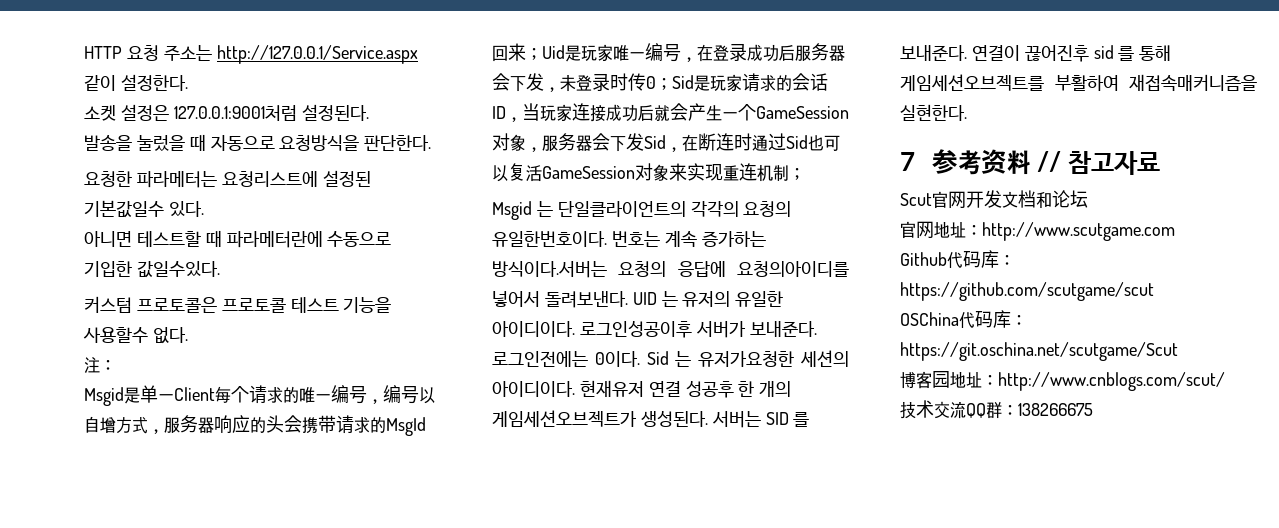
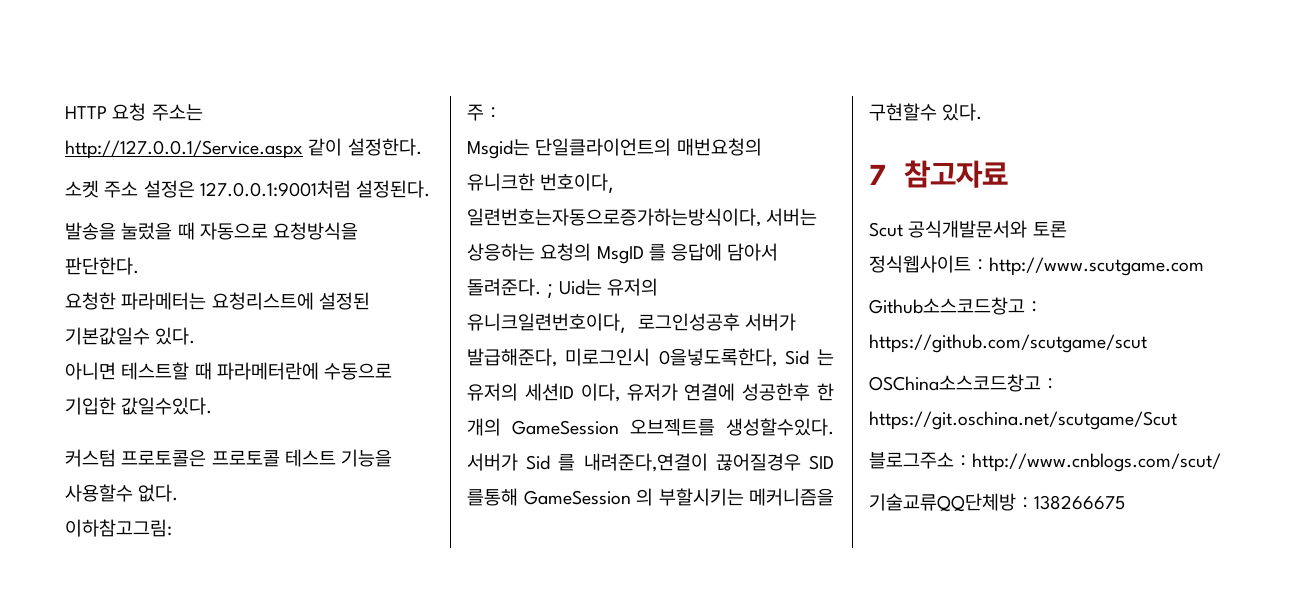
(116, 113) none -> [104,181,139,198] 주소
[84,356,100,373] 注 -> [65,519,172,537] [467,104,484,121] 이하참고그림: // 주
[84,385,435,406] [84,415,426,436] [492,43,845,62] [492,73,828,92] [492,103,849,122] [492,133,840,152] [492,163,805,182] [492,201,792,220] [492,230,766,248] [492,261,849,278] [492,291,784,308] [492,321,817,338] [492,350,849,367] [492,380,792,398] [492,410,810,428] [900,45,1172,62] [900,74,1257,92] [900,104,967,121] [900,149,1160,175] [900,190,1088,209] [900,221,966,239] Msgid是单一Client每个请求的唯一编号，编号以自增方式，服务器响应的头会携带请求的MsgId回来；Uid是玩家唯一编号，在登录成功后服务器会下发，未登录时传0；Sid是玩家请求的会话ID，当玩家连接成功后就会产生一个GameSession对象，服务器会下发Sid，在断连时通过Sid也可以复活GameSession对象来实现重连机制； // Msgid 는 단일클라이언트의 각각의 요청의 유일한번호이다. 번호는 계속 증가하는 방식이다.서버는 요청의 응답에 요청의아이디를 넣어서 돌려보낸다. UID 는 유저의 유일한 아이디이다. 로그인성공이후 서버가 보내준다. 로그인전에는 0이다. Sid 는 유저가요청한 세션의 아이디이다. 현재유저 연결 성공후 한 개의 게임세션오브젝트가 생성된다. 서버는 SID 를 보내준다. 연결이 끊어진후 sid 를 통해 게임세션오브젝트를 부활하여 재접속매커니즘을 실현한다. // 7参考资料 // 참고자료 // Scut官网开发文档和论坛 // 官网地址 -> [467,138,762,159] [467,173,627,193] [467,208,818,227] [467,243,779,264] [467,278,659,298] [467,313,797,333] [467,348,834,367] [467,383,834,402] [467,418,834,436] [467,453,834,472] [467,488,834,506] [869,103,983,121] [869,160,1008,188] [869,220,1067,238] [869,255,971,273] Msgid는 단일클라이언트의 매번요청의 유니크한 번호이다，일련번호는자동으로증가하는방식이다, 서버는 상응하는 요청의 MsgID 를 응답에 담아서 돌려준다.；Uid는 유저의 유니크일련번호이다，로그인성공후 서버가 발급해준다, 미로그인시 0을넣도록한다, Sid 는 유저의 세션ID 이다, 유저가 연결에 성공한후 한 개의 GameSession 오브젝트를 생성할수있다. 서버가 Sid 를 내려준다,연결이 끊어질경우 SID 를통해 GameSession 의 부할시키는 메커니즘을 구현할수 있다. // 7 참고자료 // Scut 공식개발문서와 토론 // 정식웹사이트
[900,250,999,268] Github代码库 -> [869,297,1025,315] Github소스코드창고
[900,310,1011,328] OSChina代码库 -> [869,374,1041,392] OSChina소스코드창고
[900,371,982,389] 博客园地址 -> [869,451,954,469] 블로그주소
[900,400,1002,419] 技术交流QQ群 -> [869,493,1016,512] 기술교류QQ단체방

